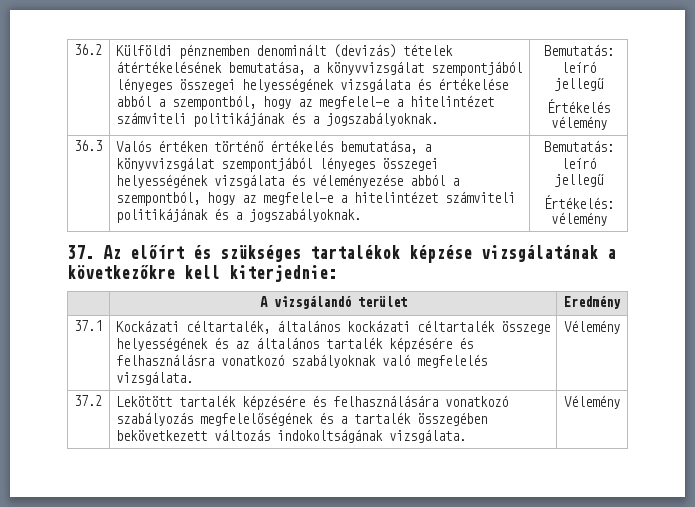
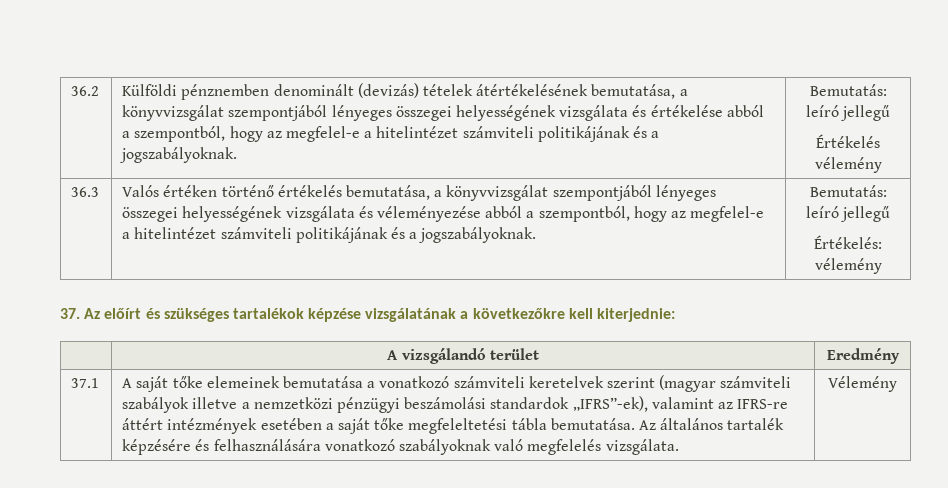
[115,320,550,334] [115,337,249,351] Kockázati céltartalék, általános kockázati céltartalék összege helyességének és az -> [122,375,792,392] [122,396,789,413] [122,418,656,434] A saját tőke elemeinek bemutatása a vonatkozó számviteli keretelvek szerint (magyar számviteli szabályok illetve a nemzetközi pénzügyi beszámolási standardok „IFRS”-ek), valamint az IFRS-re áttért intézmények esetében a saját tőke megfeleltetési tábla bemutatása. Az
[115,354,214,366] felhasználásra -> [213,439,321,451] felhasználására
[73,395,102,406] [115,395,508,410] [115,412,487,426] [115,429,466,443] [564,395,620,409] // 37.2 | Lekötött tartalék képzésére és felhasználására vonatkozó szabályozás megfelelőségének és a tartalék összegében bekövetkezett változás indokoltságának vizsgálata. | Vélemény -> (897, 384) none

